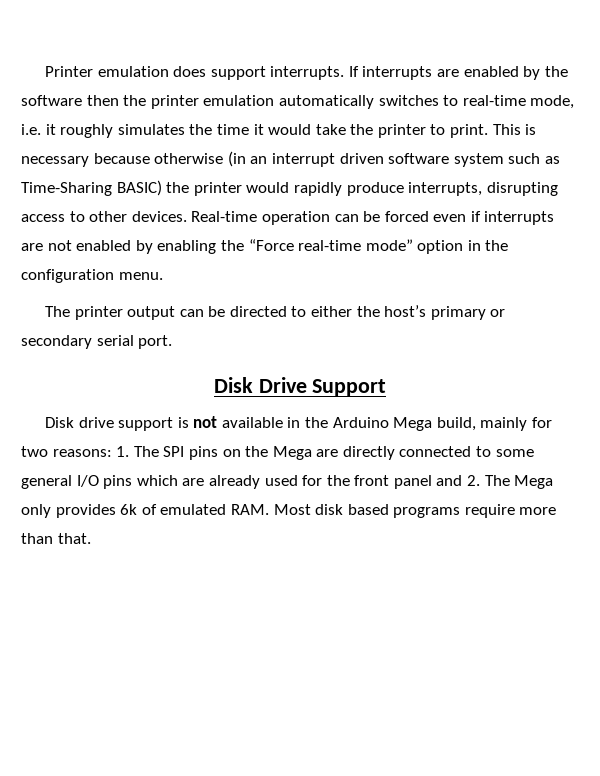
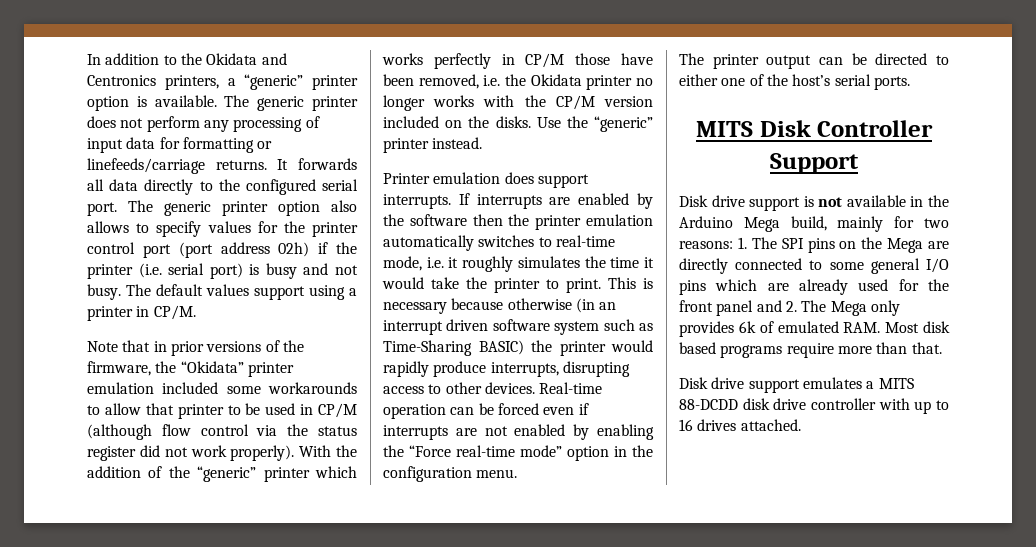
(44, 71) none -> [87,53,287,65] [87,74,358,90] [87,95,359,111] [87,116,320,132] [87,137,273,153] [87,158,357,174] [87,179,358,195] [87,200,357,216] [87,221,358,237] [87,242,357,258] [87,263,359,279] [87,284,357,300] [87,305,196,321] [87,340,304,356] [87,361,294,377] [87,382,357,394] [87,403,357,419] [87,424,357,440] [87,445,357,461] [87,466,357,482] [382,53,653,69] [383,74,653,90] [383,95,653,111] [383,116,653,132] [383,137,483,153] In addition to the Okidata and Centronics printers, a “generic” printer option is available. The generic printer does not perform any processing of input data for formatting or linefeeds/carriage returns. It forwards all data directly to the configured serial port. The generic printer option also allows to specify values for the printer control port (port address 02h) if the printer (i.e. serial port) is busy and not busy. The default values support using a printer in CP/M. // Note that in prior versions of the firmware, the “Okidata” printer emulation included some workarounds to allow that printer to be used in CP/M (although flow control via the status register did not work properly). With the addition of the “generic” printer which works perfectly in CP/M those have been removed, i.e. the Okidata printer no longer works with the CP/M version included on the disks. Use the “generic” printer instead. //
[356,305,506,320] [21,335,173,349] [213,377,307,393] the host’s primary or secondary serial port. // Disk Drive -> [721,74,910,90] [695,120,934,137] one of the host’s serial ports. // MITS Disk Controller
(91, 538) none -> [679,377,914,393] [679,398,949,414] [679,419,801,431] // Disk drive support emulates a MITS 88-DCDD disk drive controller with up to 16 drives attached.

